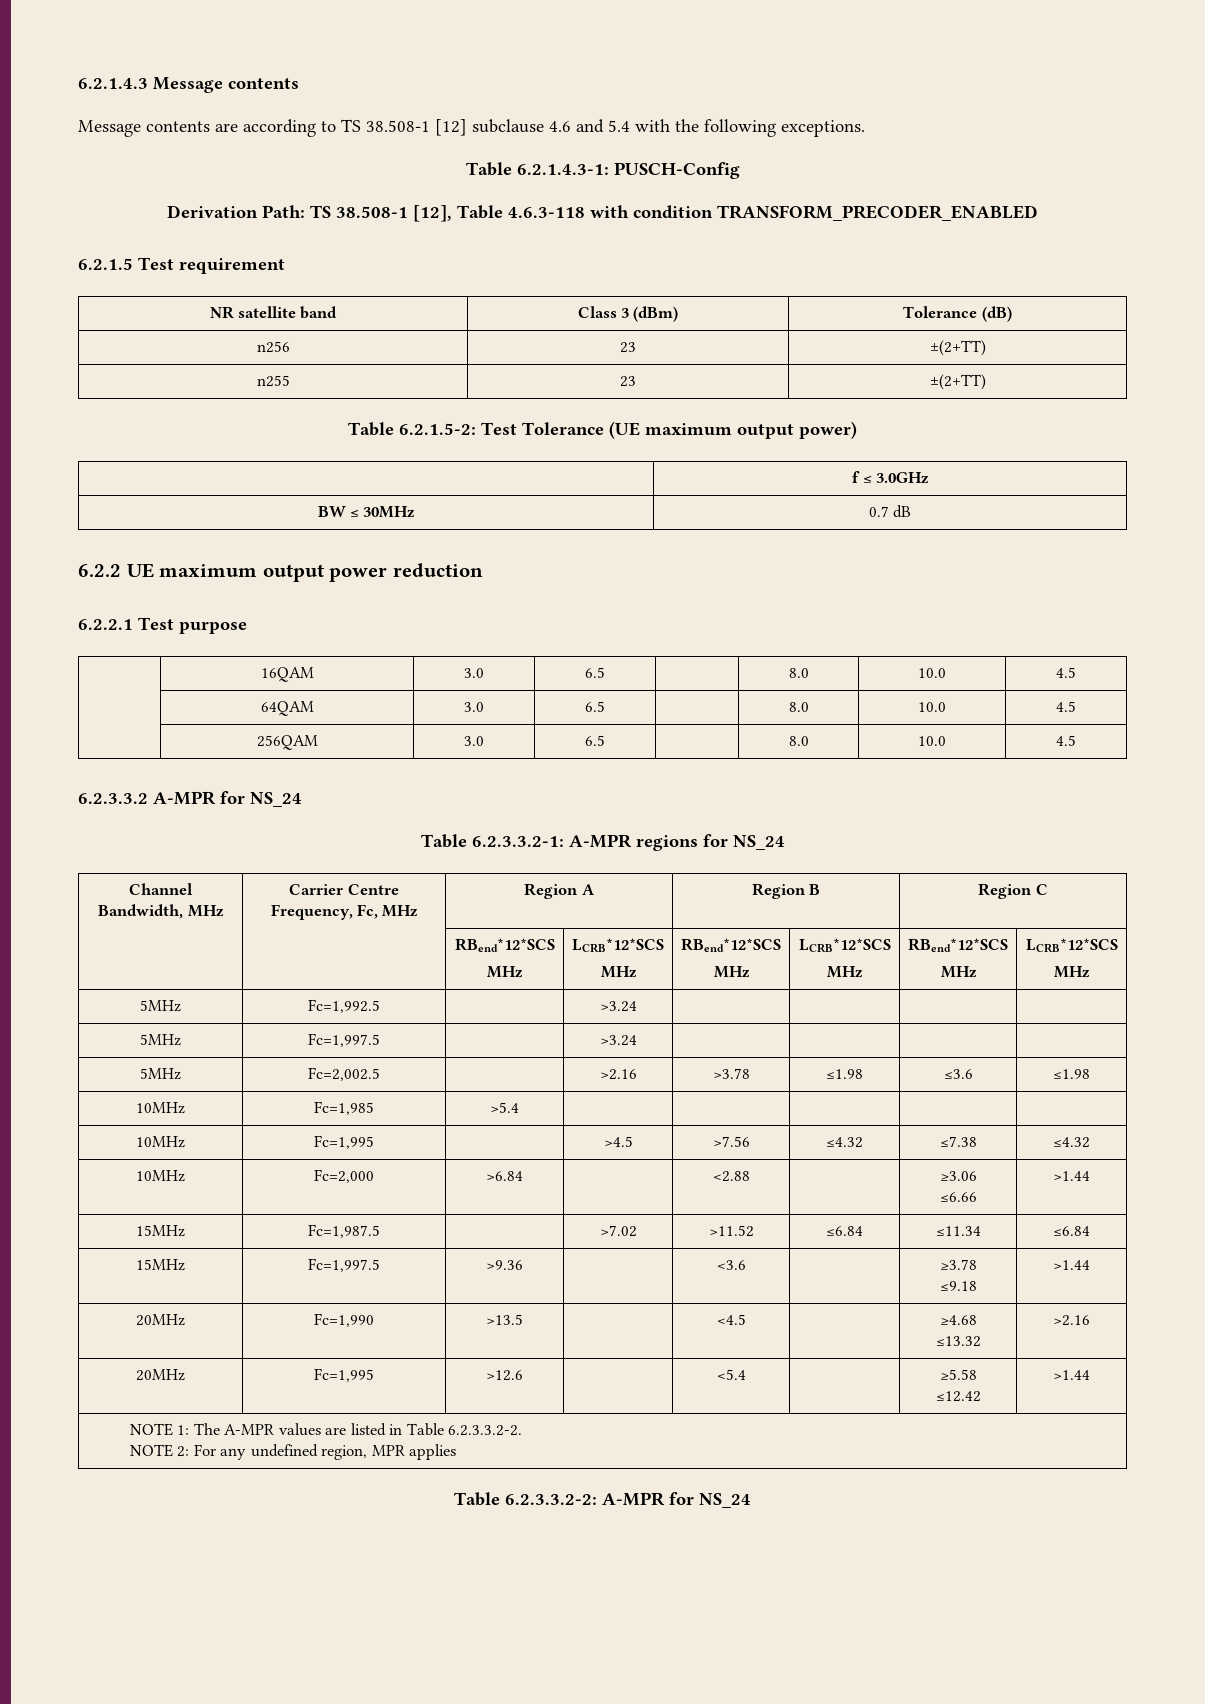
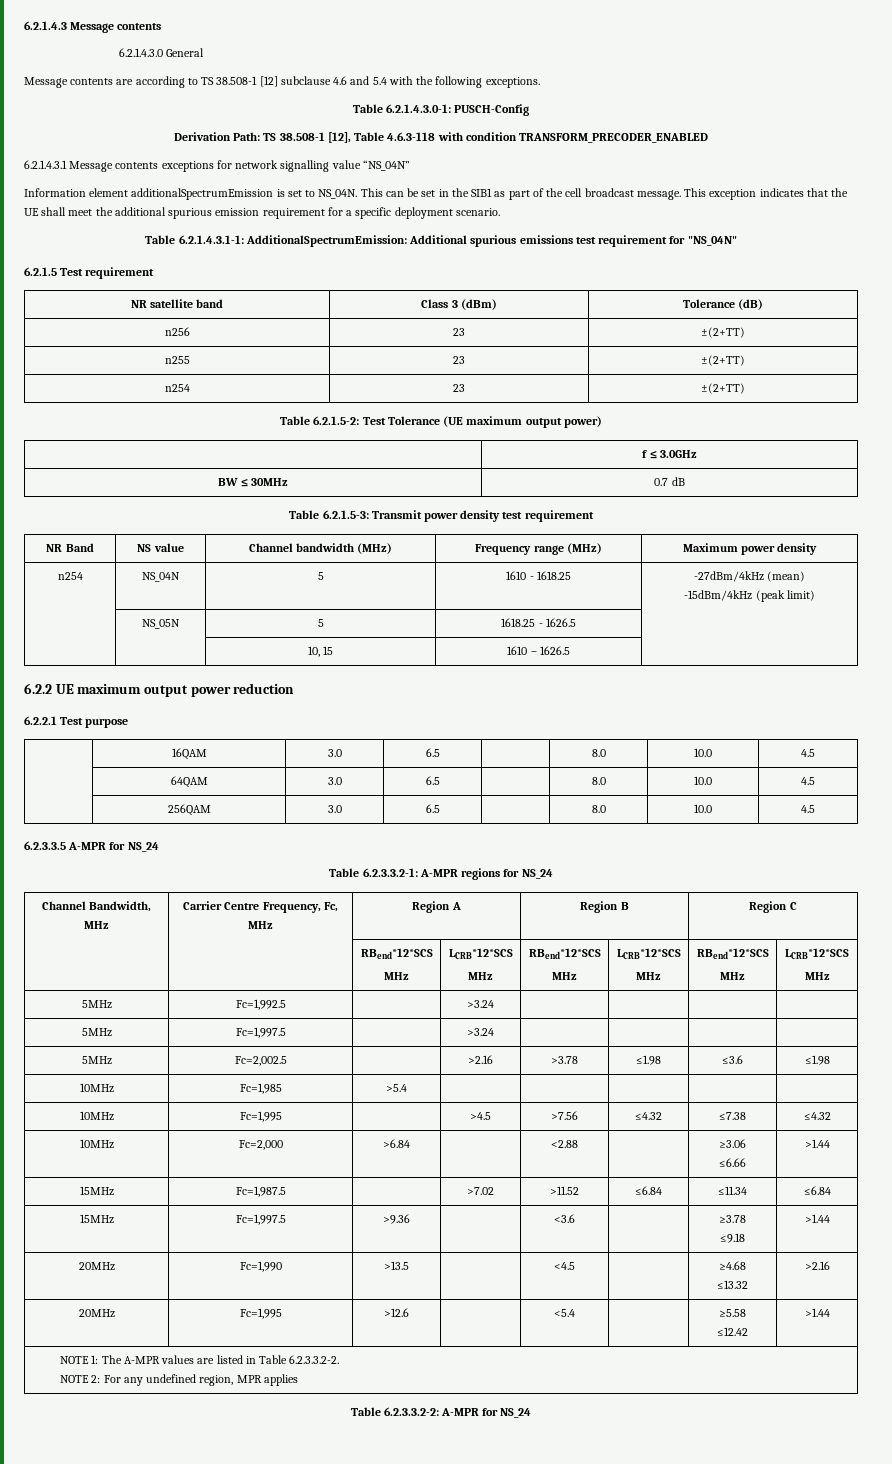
(299, 83) none -> [119,48,205,57] // 6.2.1.4.3.0 General
[516,164,609,175] 6.2.1.4.3-1: -> [386,104,451,113] 6.2.1.4.3.0-1:
(1038, 213) none -> [24,160,410,172] [24,188,849,200] [24,207,500,219] [145,235,737,247] // 6.2.1.4.3.1 Message contents exceptions for network signalling value “NS_04N” // Information element additionalSpectrumEmission is set to NS_04N. This can be set in the SIB1 as part of the cell broadcast message. This exception indicates that the UE shall meet the additional spurious emission requirement for a specific deployment scenario. // Table 6.2.1.4.3.1-1: AdditionalSpectrumEmission: Additional spurious emissions test requirement for "NS_04N"
(986, 382) none -> [164,384,190,392] [453,384,465,392] [701,383,745,394] // n254 | 23 | ±(2+TT)
(912, 511) none -> [289,510,594,522] [46,543,94,552] [137,543,184,552] [248,543,393,554] [475,543,602,555] [682,543,818,555] [57,572,83,580] [142,572,180,582] [317,572,324,580] [506,571,571,580] [693,571,806,582] [684,590,815,602] [142,619,180,629] [317,619,324,627] [501,618,576,627] [307,646,334,657] [507,646,570,655] // Table 6.2.1.5-3: Transmit power density test requirement // NR Band | NS value | Channel bandwidth (MHz) | Frequency range (MHz) | Maximum power density // n254 | NS_04N | 5 | 1610 - 1618.25 | -27dBm/4kHz (mean) // -15dBm/4kHz (peak limit) // | NS_05N | 5 | 1618.25 - 1626.5 | // | | 10, 15 | 1610 – 1626.5 |
[78,793,148,804] 6.2.3.3.2 -> [24,841,66,850] 6.2.3.3.5

